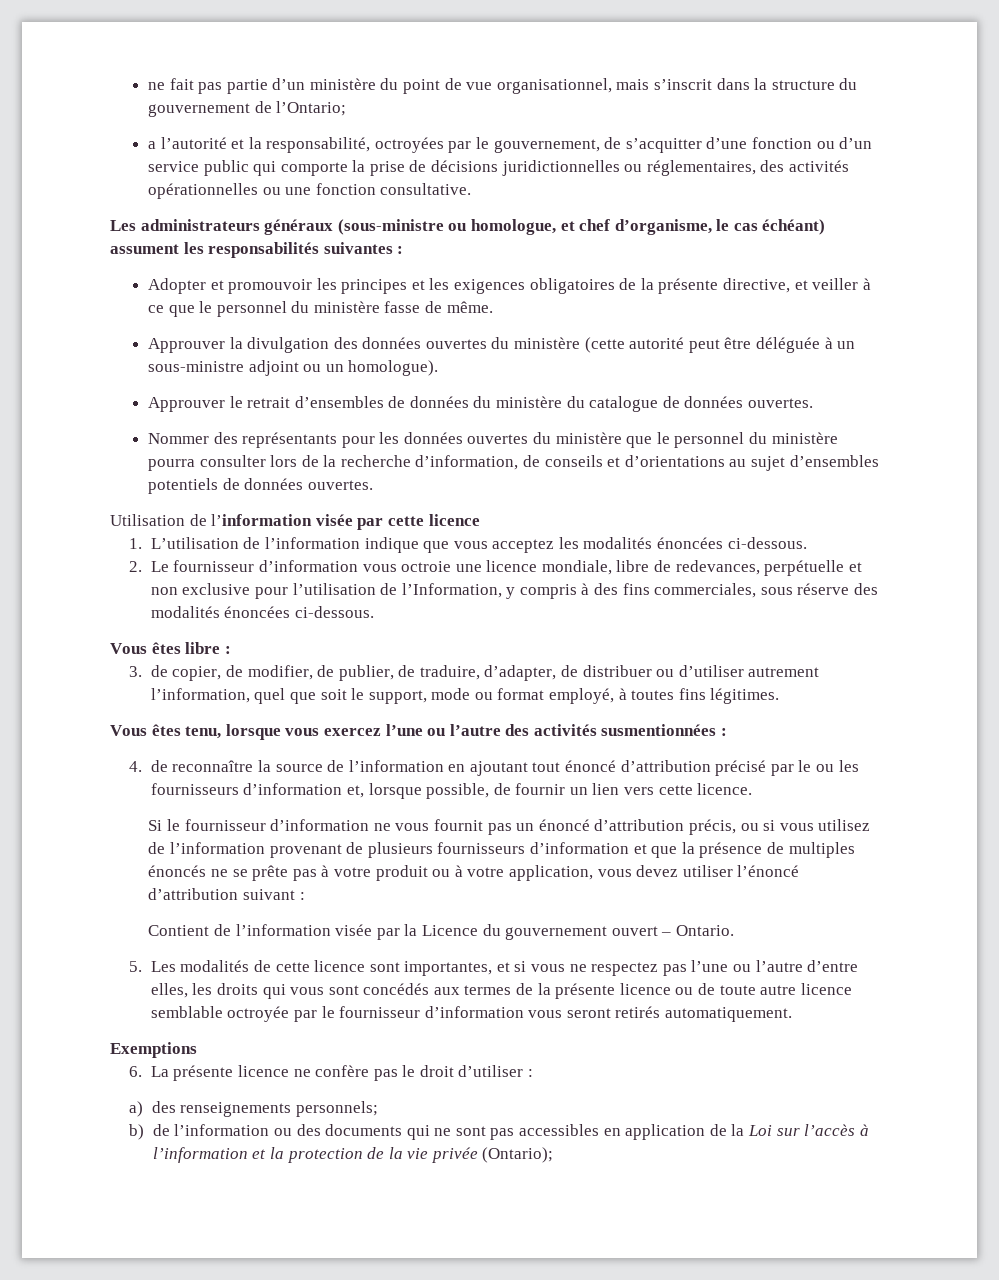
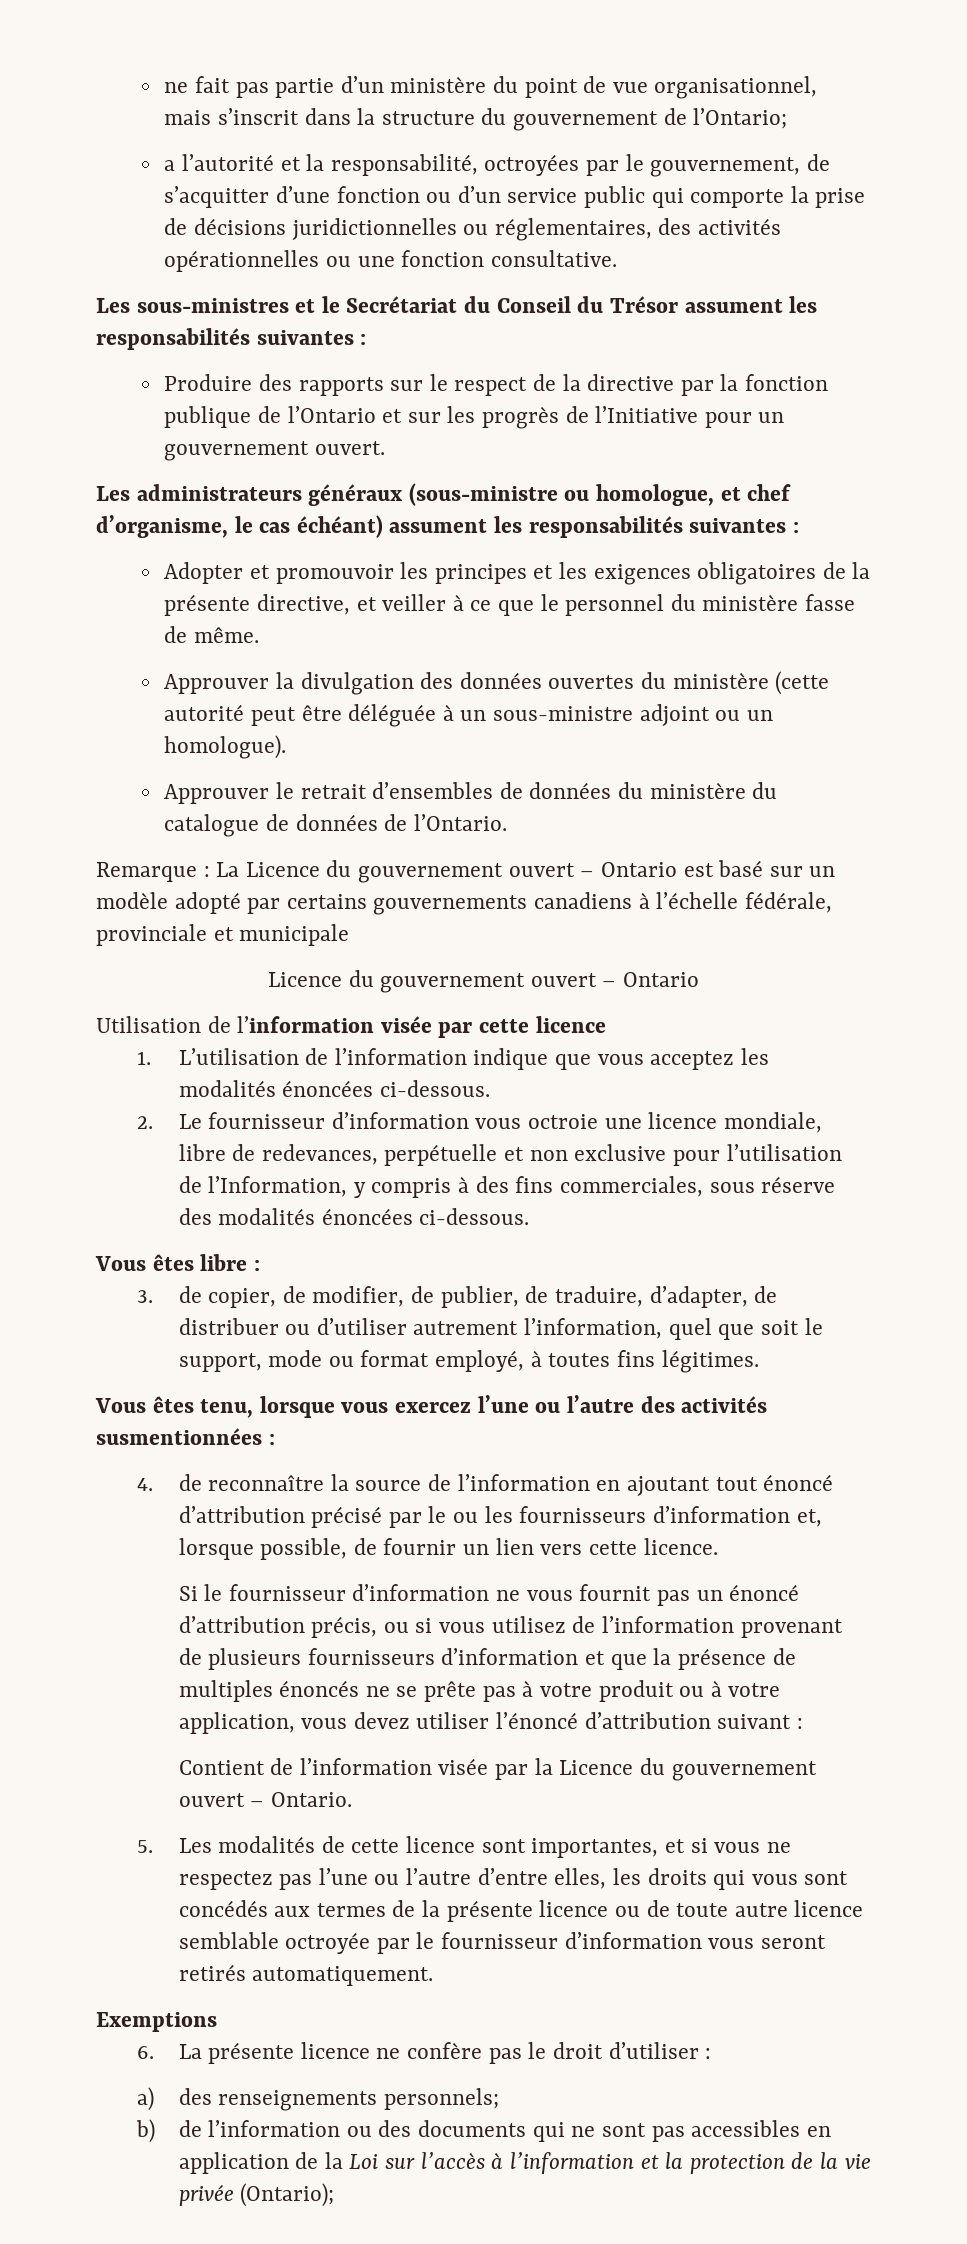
(472, 189) none -> [96,296,818,313] [96,328,367,350] [164,374,829,396] [164,406,785,429] [164,441,385,461] // Les sous-ministres et le Secrétariat du Conseil du Trésor assument les responsabilités suivantes : // Produire des rapports sur le respect de la directive par la fonction publique de l’Ontario et sur les progrès de l’Initiative pour un gouvernement ouvert.
[748,398,814,408] [147,432,838,448] [147,455,879,471] [147,478,373,494] ouvertes. // Nommer des représentants pour les données ouvertes du ministère que le personnel du ministère pourra consulter lors de la recherche d’information, de conseils et d’orientations au sujet d’ensembles potentiels de données ouvertes. -> [384,814,507,831] [96,860,836,883] [96,892,832,915] [96,924,350,946] [267,970,700,993] de l’Ontario. // Remarque : La Licence du gouvernement ouvert – Ontario est basé sur un modèle adopté par certains gouvernements canadiens à l’échelle fédérale, provinciale et municipale // Licence du gouvernement ouvert – Ontario

